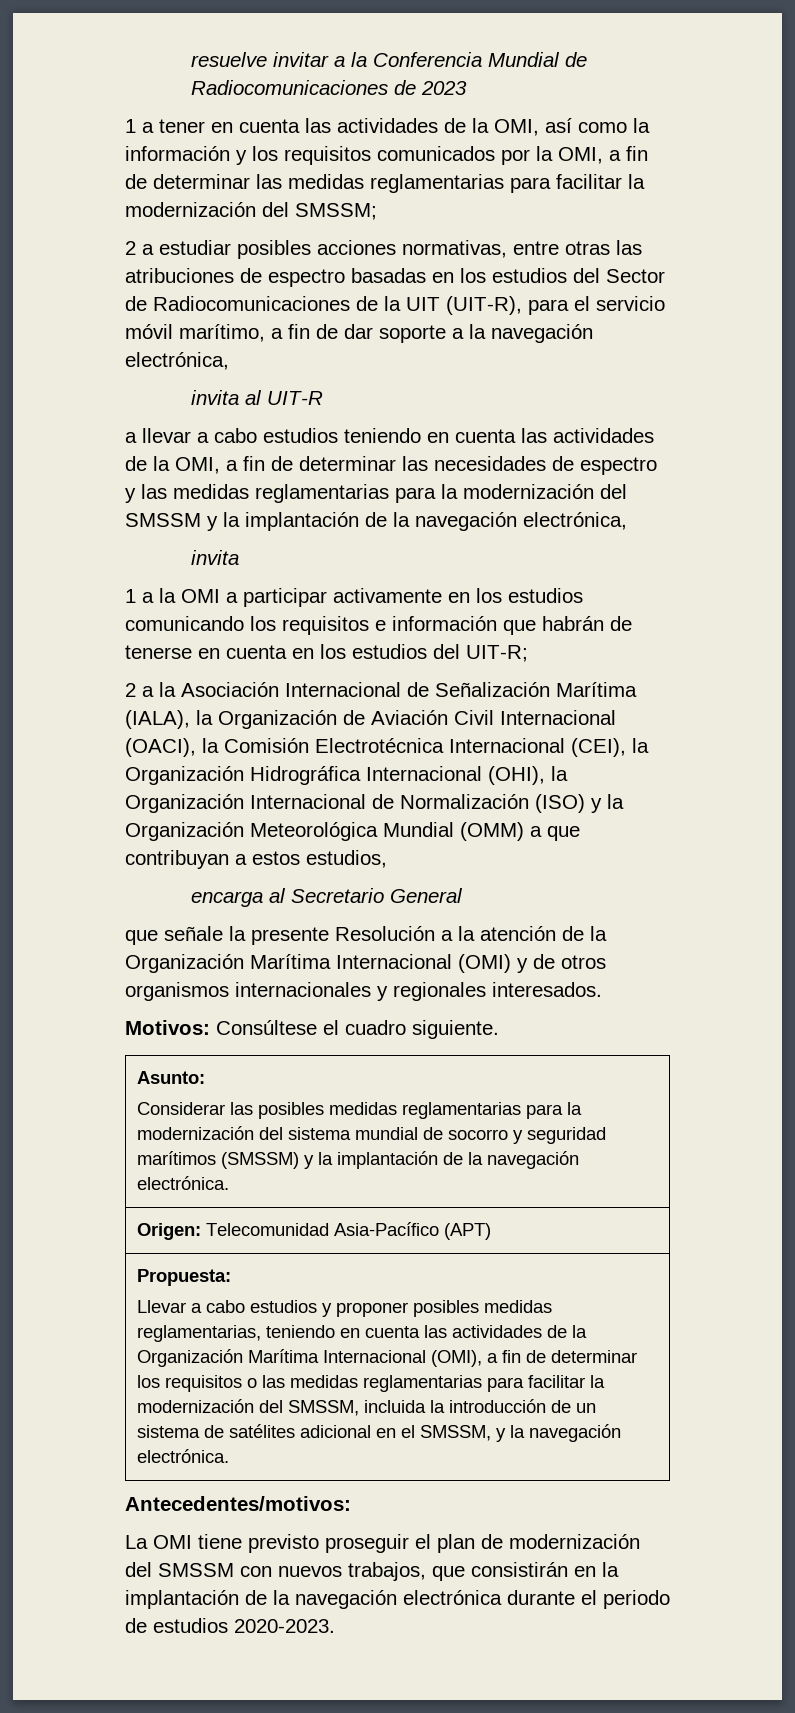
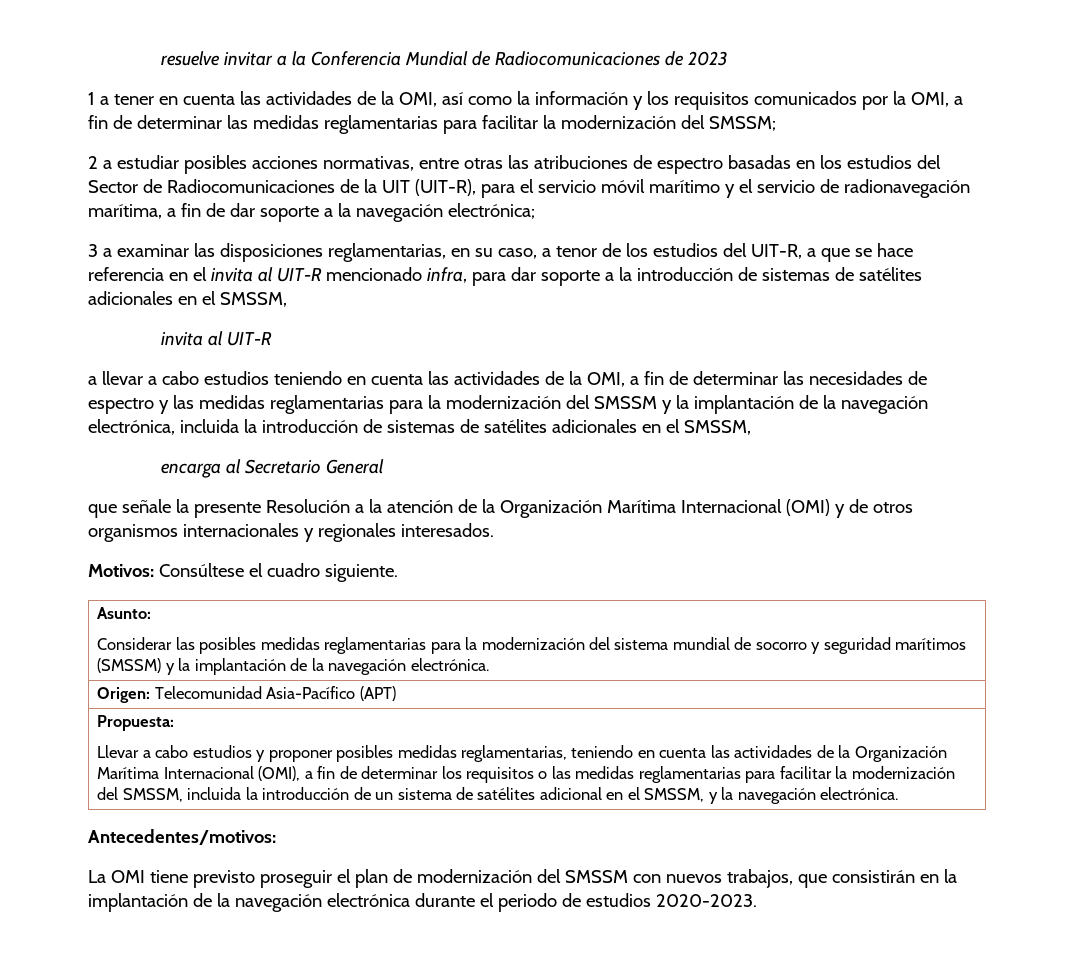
[179,324,265,342] marítimo, -> [648,179,970,198] [88,204,162,219] marítimo y el servicio de radionavegación marítima,
[125,352,229,370] electrónica, -> [447,203,535,219] [88,243,913,262] [88,267,922,286] [88,291,287,307] electrónica; // 3 a examinar las disposiciones reglamentarias, en su caso, a tenor de los estudios del UIT-R, a que se hace referencia en el invita al UIT-R mencionado infra, para dar soporte a la introducción de sistemas de satélites adicionales en el SMSSM,
[191,550,240,565] [125,588,583,607] [125,616,632,635] [125,644,528,662] [125,682,637,697] [125,710,616,729] [125,738,649,757] [125,766,568,785] [125,794,624,813] [125,822,580,841] [125,850,387,869] // invita // 1 a la OMI a participar activamente en los estudios comunicando los requisitos e información que habrán de tenerse en cuenta en los estudios del UIT-R; // 2 a la Asociación Internacional de Señalización Marítima (IALA), la Organización de Aviación Civil Internacional (OACI), la Comisión Electrotécnica Internacional (CEI), la Organización Hidrográfica Internacional (OHI), la Organización Internacional de Normalización (ISO) y la Organización Meteorológica Mundial (OMM) a que contribuyan a estos estudios, -> [179,419,751,435] incluida la introducción de sistemas de satélites adicionales en el SMSSM,

